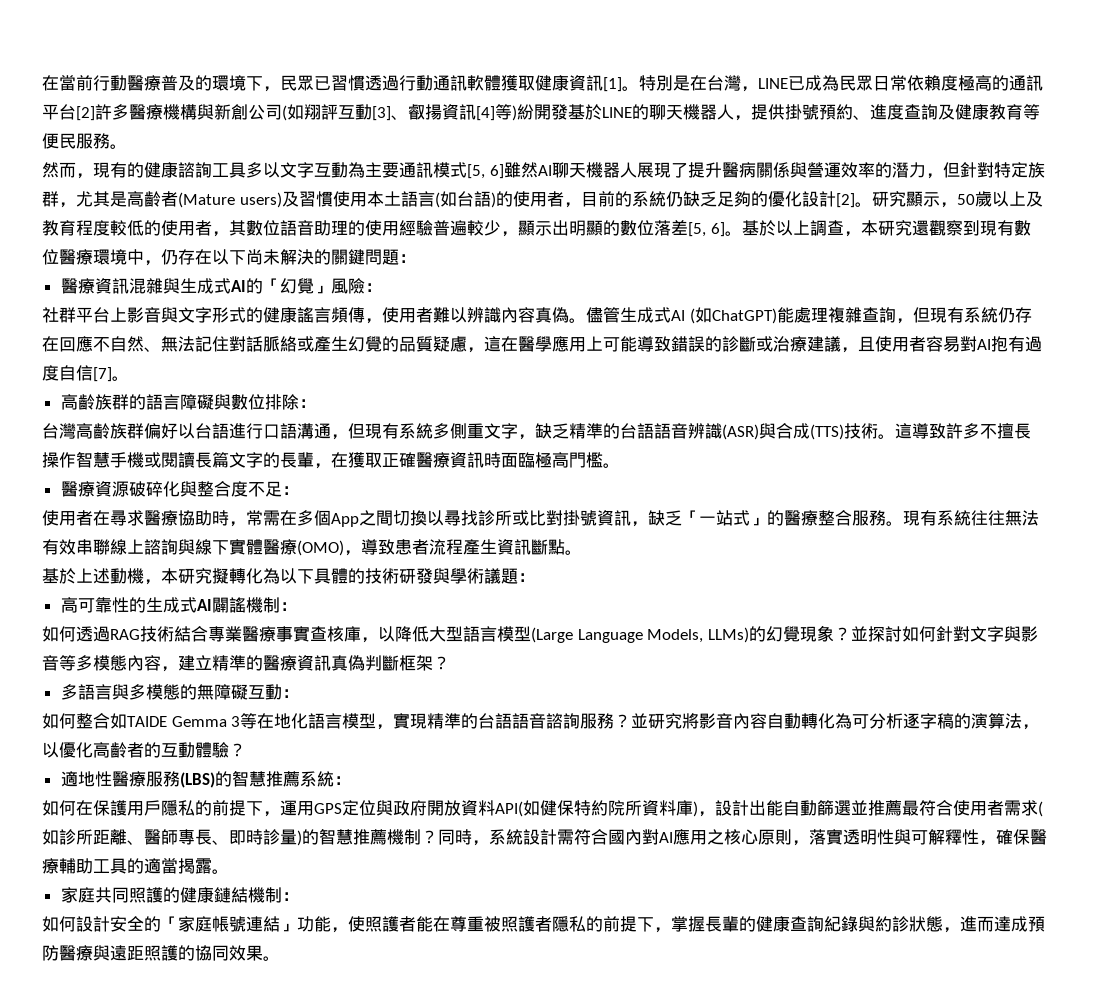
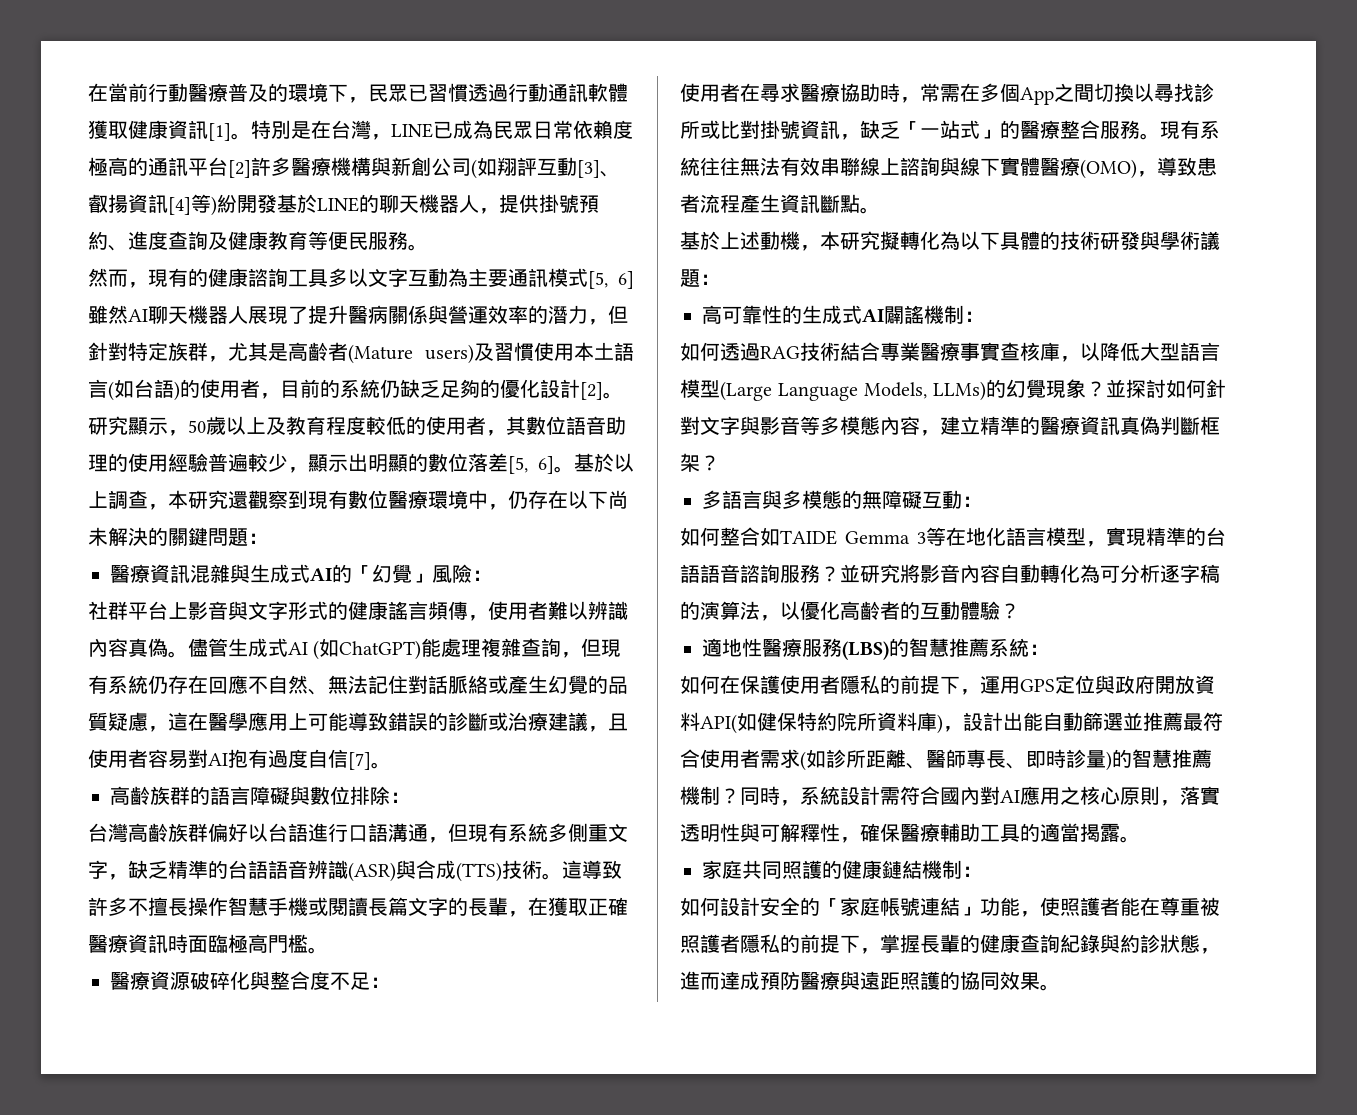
[127,800,161,816] 用戶 -> [780,675,840,694] 使用者

